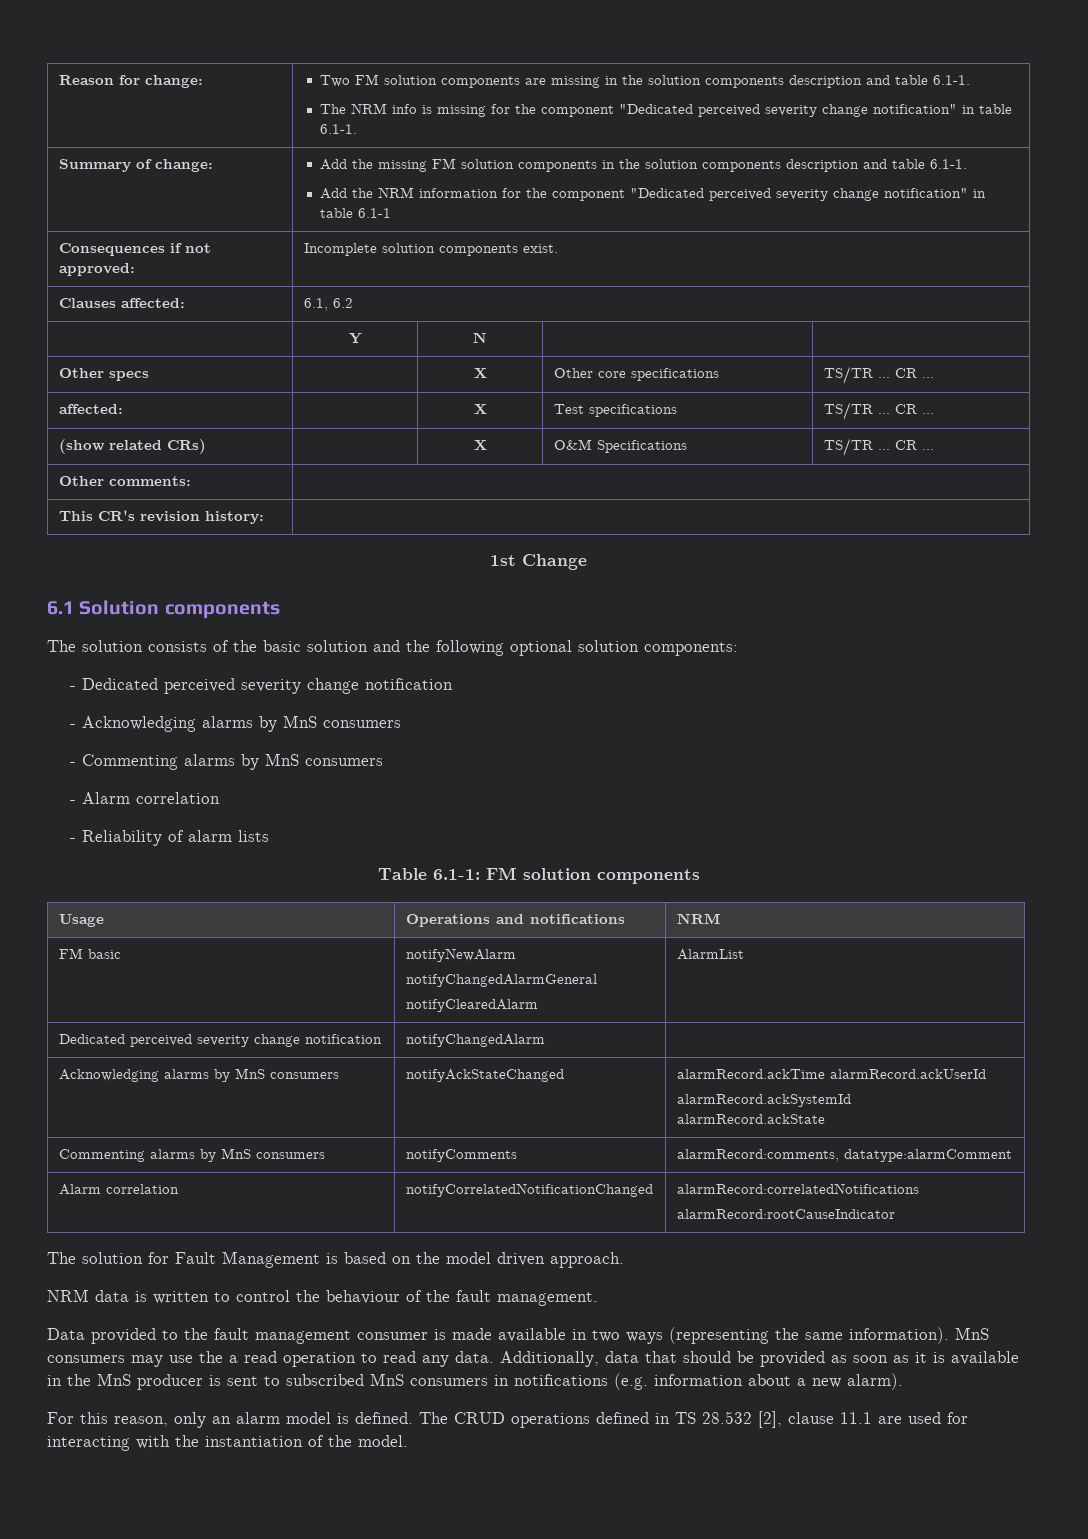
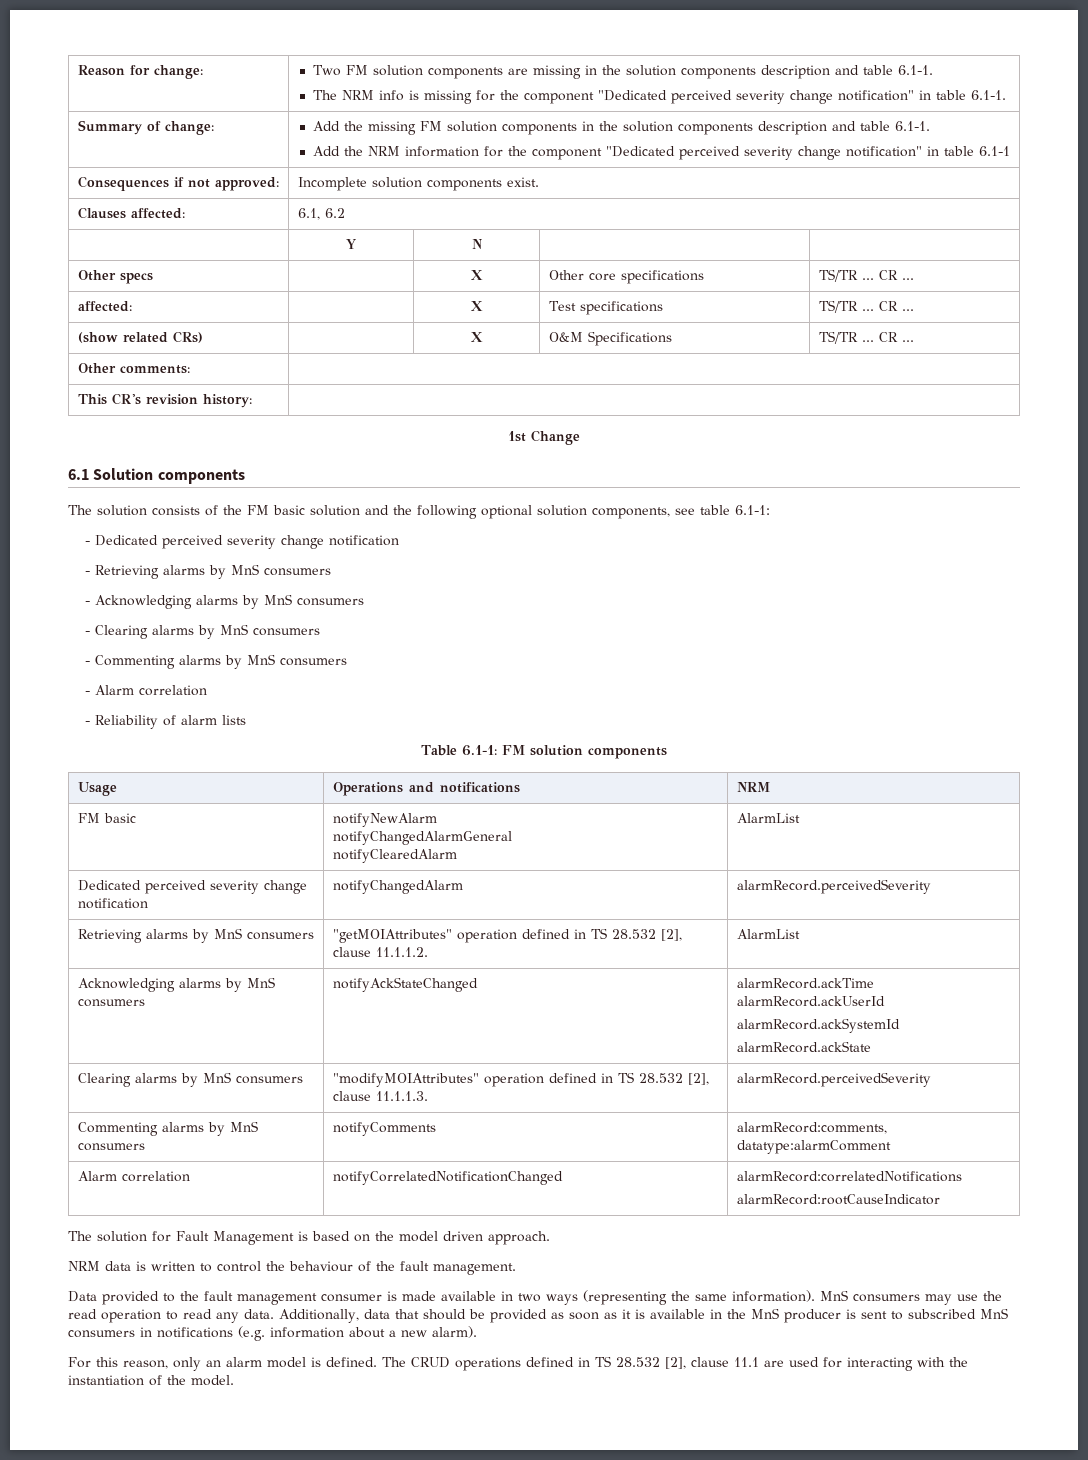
(257, 646) none -> [247,505,269,515] FM
[644,642,738,656] components: -> [592,505,770,519] components, see table 6.1-1:
(453, 684) none -> [85,564,332,579] // - Retrieving alarms by MnS consumers
(401, 724) none -> [85,624,321,639] // - Clearing alarms by MnS consumers
(545, 1040) none -> [736,879,931,894] [77,928,314,943] [332,928,682,943] [332,947,428,957] [736,929,800,939] alarmRecord.perceivedSeverity // Retrieving alarms by MnS consumers | "getMOIAttributes" operation defined in TS 28.532 [2], clause 11.1.1.2. | AlarmList
(825, 1119) none -> [77,1072,303,1087] [332,1072,709,1087] [332,1091,428,1101] [736,1072,931,1087] // Clearing alarms by MnS consumers | "modifyMOIAttributes" operation defined in TS 28.532 [2], clause 11.1.1.3. | alarmRecord.perceivedSeverity
[229,1355,238,1363] a -> (1002, 1296) none

